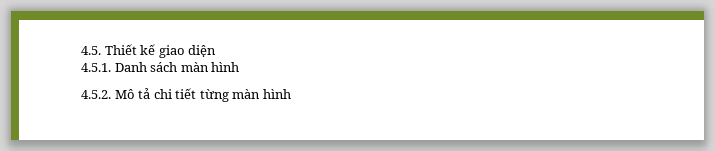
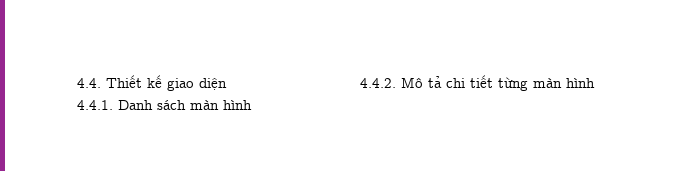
[81,46,101,55] 4.5. -> [77,78,101,88] 4.4.
[81,63,111,72] 4.5.1. -> [77,100,113,110] 4.4.1.
[81,90,111,99] 4.5.2. -> [360,78,396,88] 4.4.2.

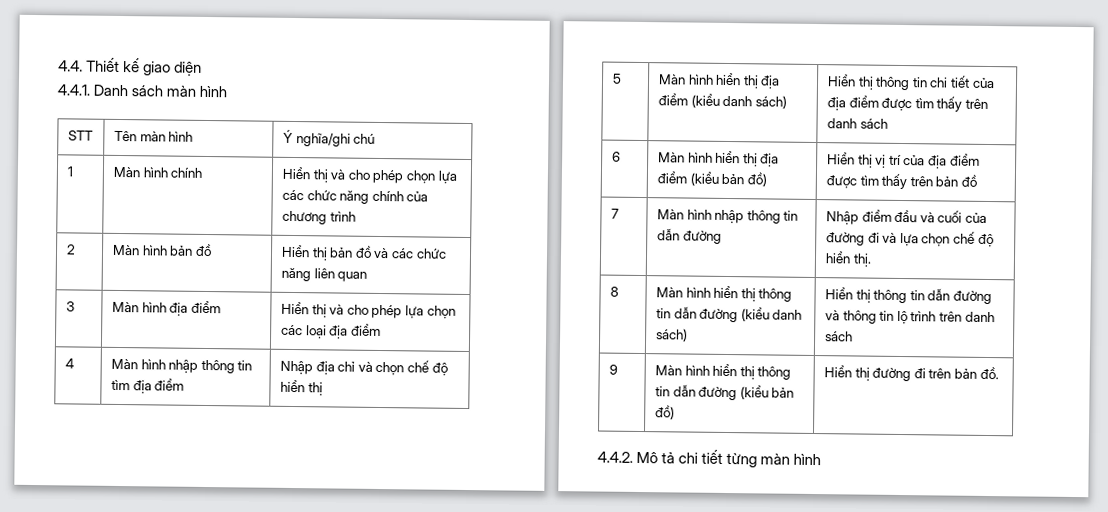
(252, 105) none -> [67,130,93,141] [113,130,194,142] [282,129,376,147] [66,166,73,177] [112,166,203,178] [281,166,457,184] [281,189,429,204] [281,210,356,225] [65,244,76,255] [111,243,212,257] [280,244,447,261] [280,267,368,282] [65,301,75,312] [111,300,221,316] [280,301,456,319] [280,323,381,339] [64,358,74,369] [110,358,253,374] [110,378,185,394] [279,360,448,376] [279,379,323,396] [611,73,622,84] [657,72,781,89] [657,93,787,109] [826,74,995,91] [826,95,989,112] [826,118,888,129] [611,151,621,162] [657,150,780,167] [656,171,767,187] [826,152,980,169] [825,173,978,190] [610,208,619,219] [656,209,799,224] [656,228,722,244] [825,209,988,225] [825,231,994,248] [824,251,872,267] [609,286,619,297] [655,285,793,302] [655,306,803,323] [655,328,688,342] [824,287,993,305] [824,310,995,325] [824,331,853,342] [608,364,618,375] [654,363,792,380] [654,384,795,401] [654,405,675,420] [823,365,999,382] // STT | Tên màn hình | Ý nghĩa/ghi chú // 1 | Màn hình chính | Hiển thị và cho phép chọn lựa các chức năng chính của chương trình // 2 | Màn hình bản đồ | Hiển thị bản đồ và các chức năng liên quan // 3 | Màn hình địa điểm | Hiển thị và cho phép lựa chọn các loại địa điểm // 4 | Màn hình nhập thông tin tìm địa điểm | Nhập địa chỉ và chọn chế độ hiển thị // 5 | Màn hình hiển thị địa điểm (kiểu danh sách) | Hiển thị thông tin chi tiết của địa điểm được tìm thấy trên danh sách // 6 | Màn hình hiển thị địa điểm (kiểu bản đồ) | Hiển thị vị trí của địa điểm được tìm thấy trên bản đồ // 7 | Màn hình nhập thông tin dẫn đường | Nhập điểm đầu và cuối của đường đi và lựa chọn chế độ hiển thị. // 8 | Màn hình hiển thị thông tin dẫn đường (kiểu danh sách) | Hiển thị thông tin dẫn đường và thông tin lộ trình trên danh sách // 9 | Màn hình hiển thị thông tin dẫn đường (kiểu bản đồ) | Hiển thị đường đi trên bản đồ.

